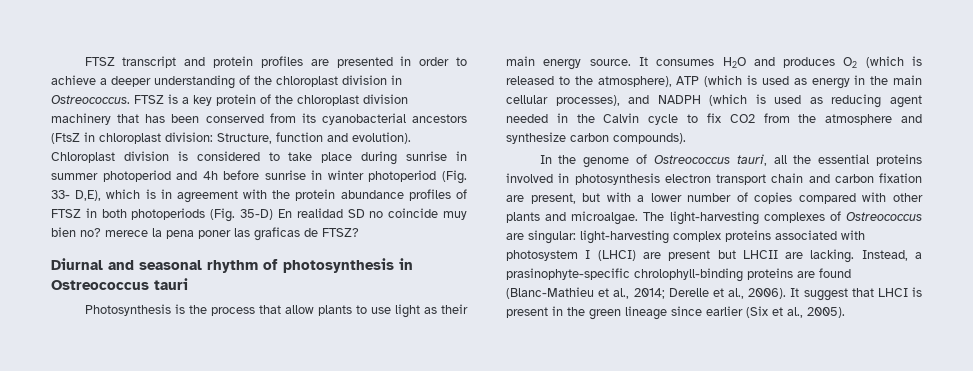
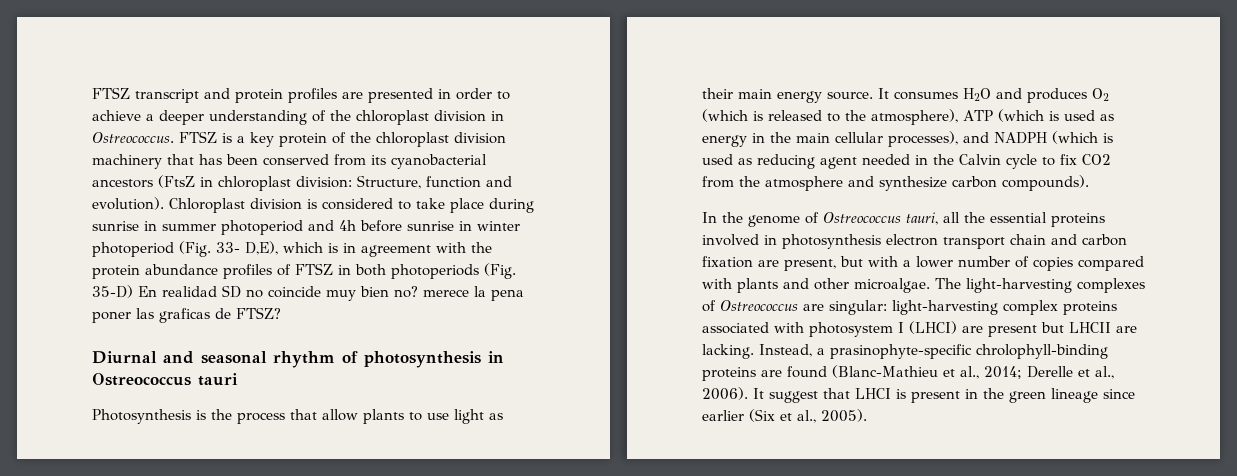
[893,193,923,202] other -> (732, 283) none
(567, 216) none -> [814,278,849,290] other

